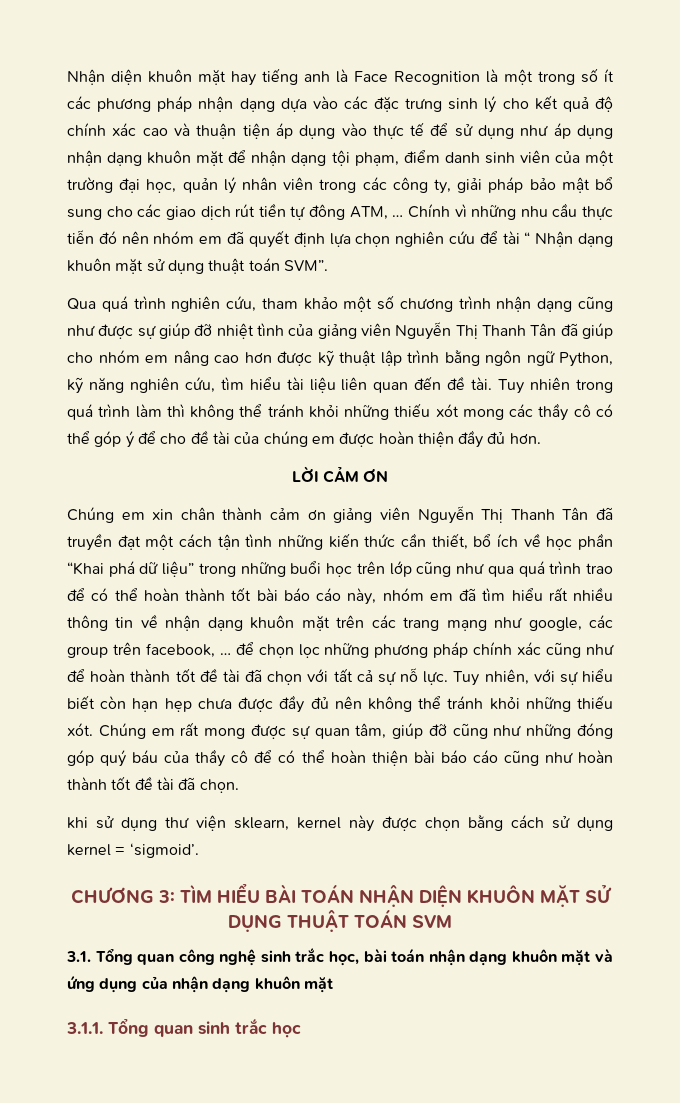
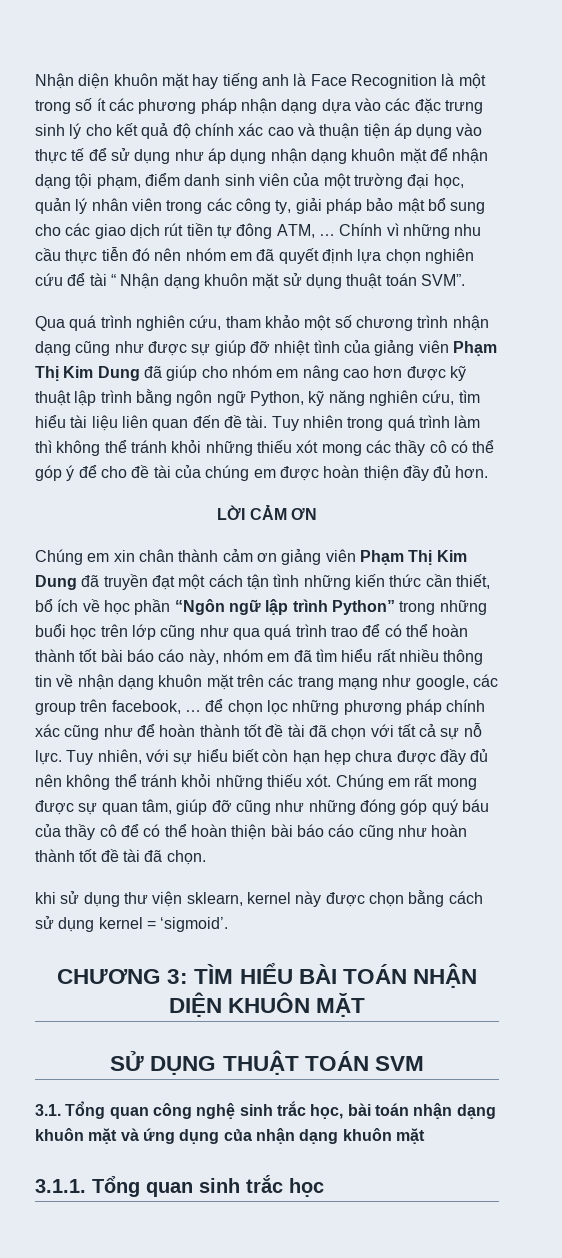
[395,322,557,340] Nguyễn Thị Thanh Tân -> [452,341,497,356] [35,366,140,381] Phạm Thị Kim Dung
[417,506,589,524] Nguyễn Thị Thanh Tân -> [359,550,467,565] [35,575,77,590] Phạm Thị Kim Dung
[67,561,195,577] “Khai phá dữ liệu” -> [174,599,395,615] “Ngôn ngữ lập trình Python”
(580, 896) none -> (366, 1005) //

